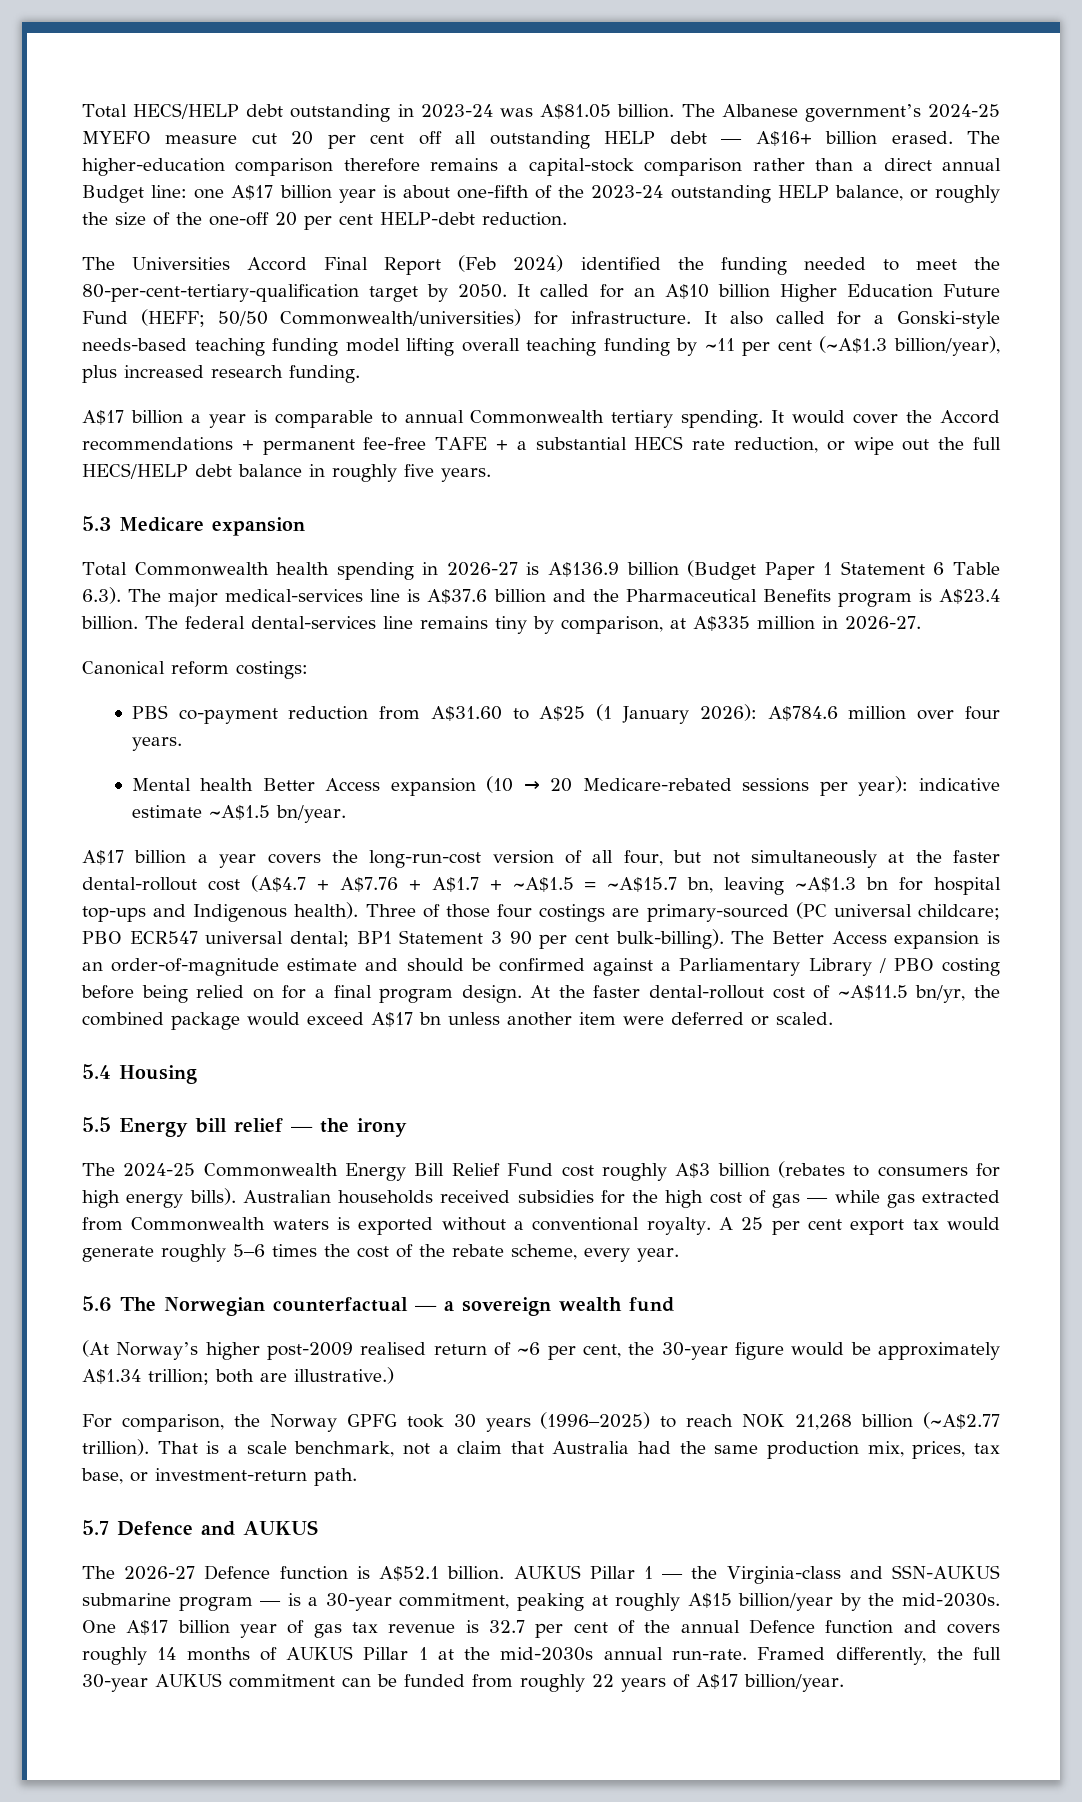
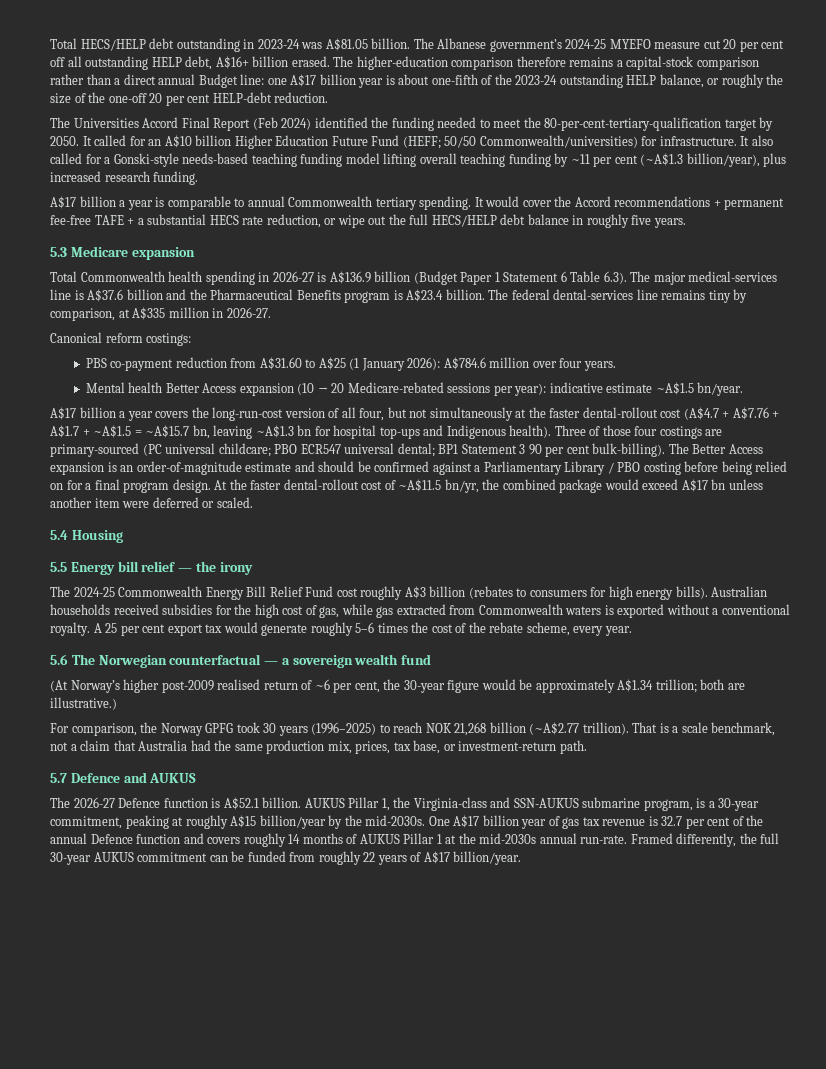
[669,131,743,144] debt — -> [185,56,213,70] debt,
[772,1194,829,1208] gas — -> [319,606,340,618] gas,
[643,1566,684,1579] 1 — -> [381,798,390,811] 1,
[178,1596,282,1611] program — -> [643,799,693,811] program,

